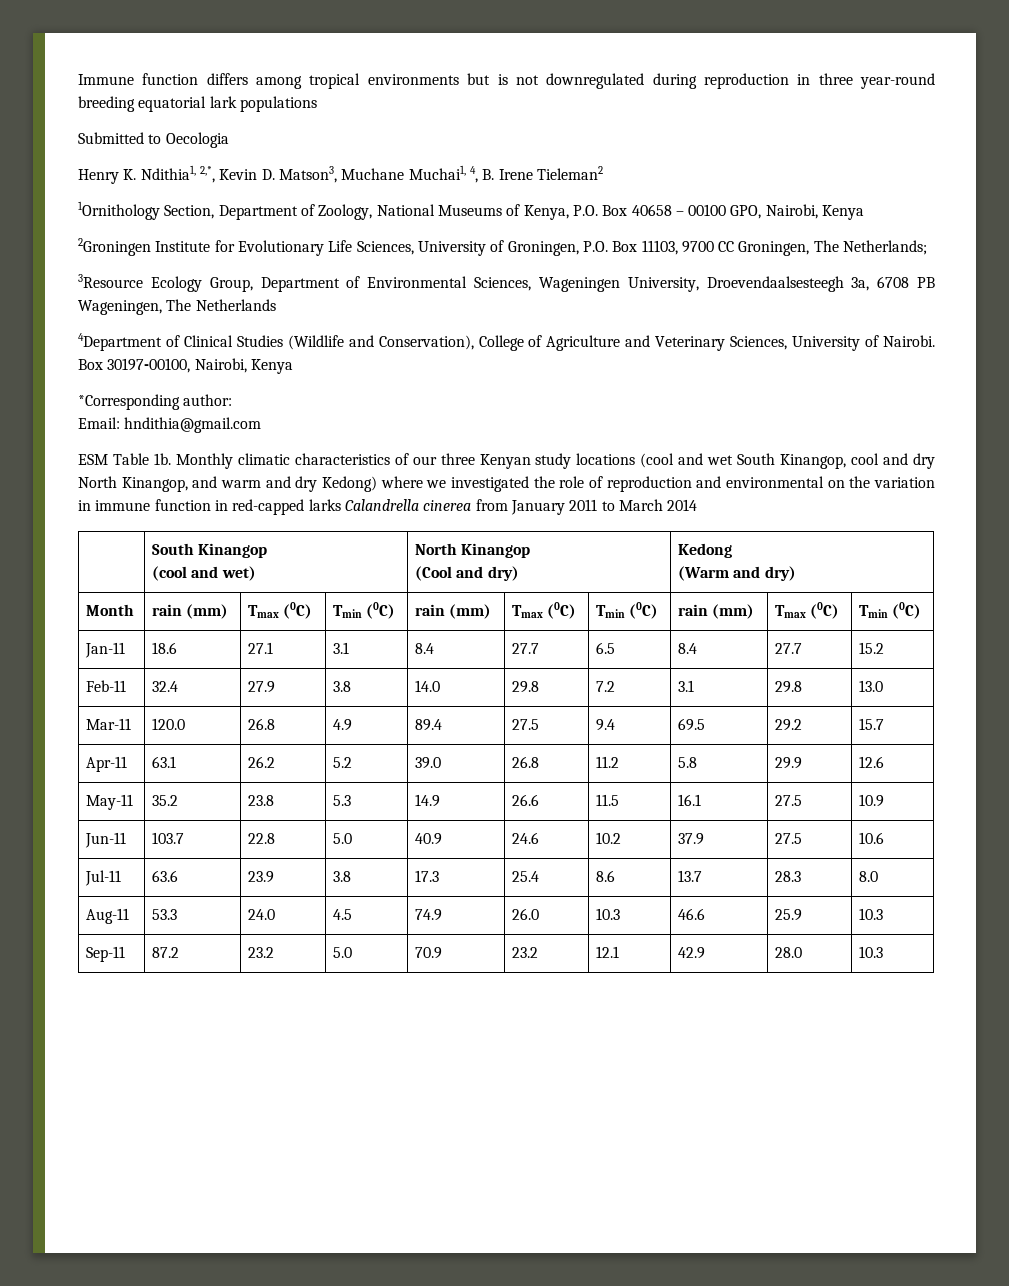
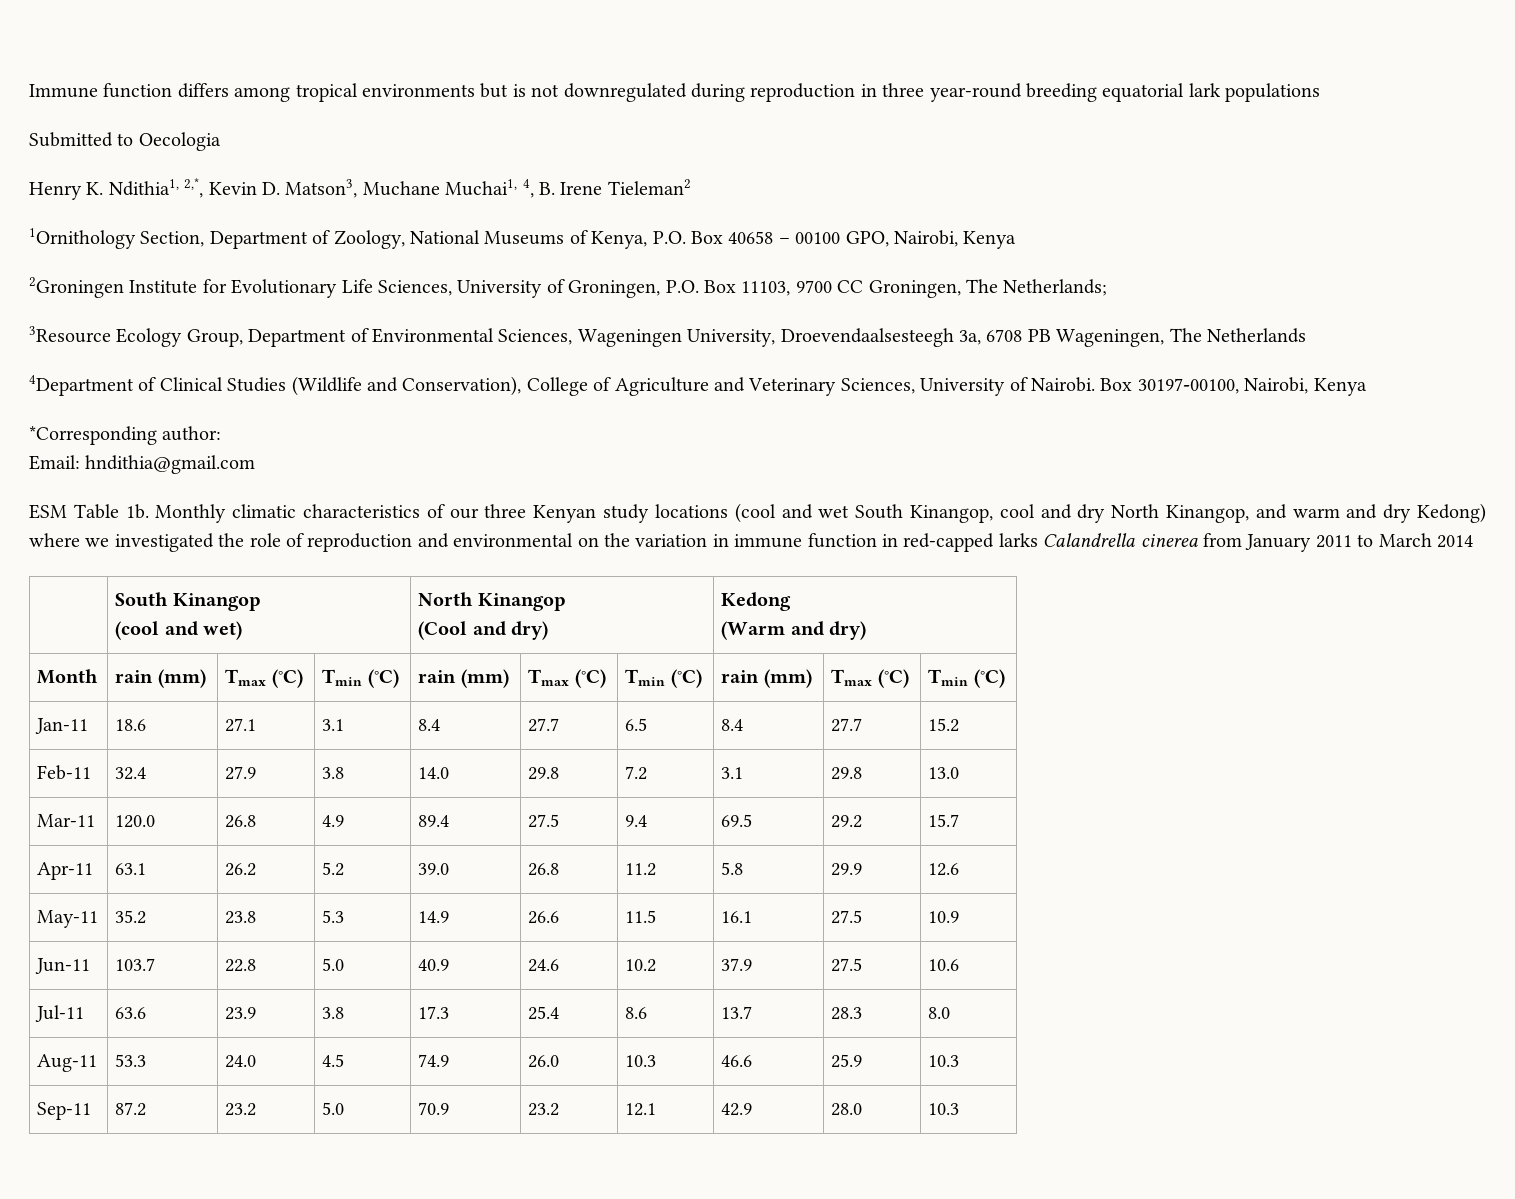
[283,602,313,619] [333,602,396,619] [415,604,492,619] [512,602,577,619] [596,602,659,619] [678,604,755,619] [775,602,840,619] [859,602,922,619] (0C) | Tmin (0C) | rain (mm) | Tmax (0C) | Tmin (0C) | rain (mm) | Tmax (0C) | Tmin (0C) -> [271,669,303,688] [322,669,399,688] [418,669,509,688] [528,669,606,688] [625,669,702,688] [721,669,812,688] [831,669,909,688] [928,669,1005,688] (°C) | Tmin (°C) | rain (mm) | Tmax (°C) | Tmin (°C) | rain (mm) | Tmax (°C) | Tmin (°C)

